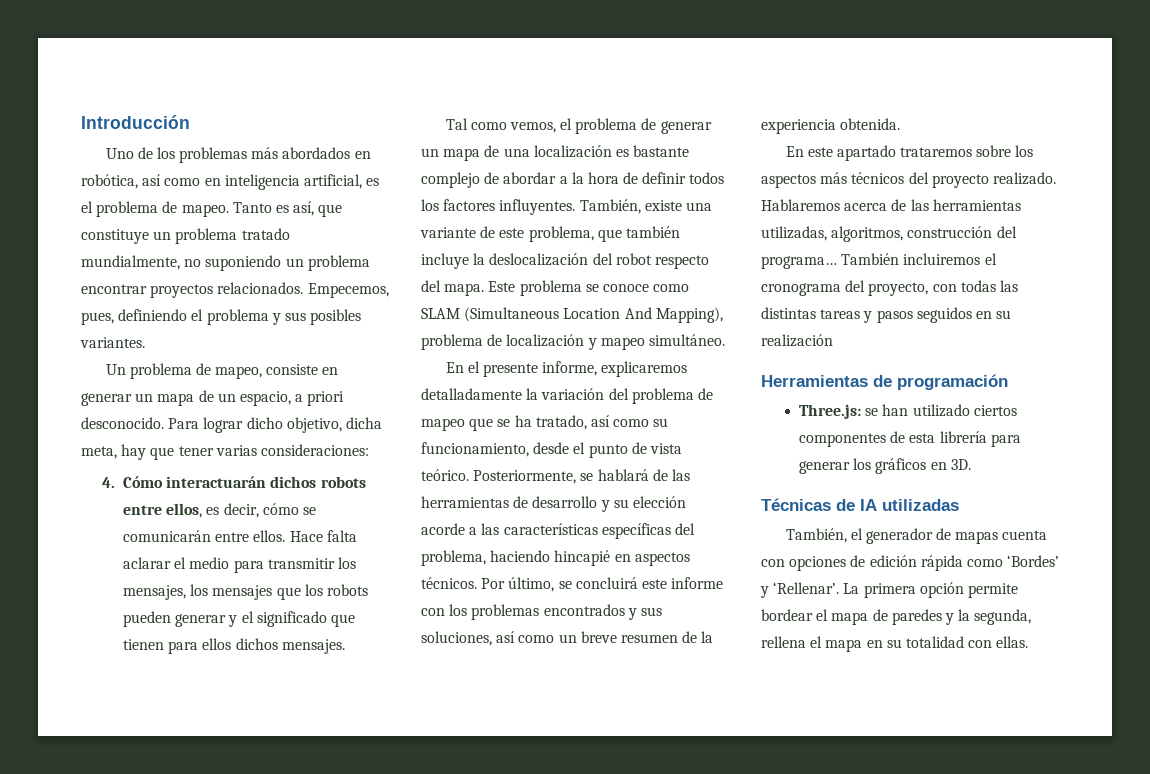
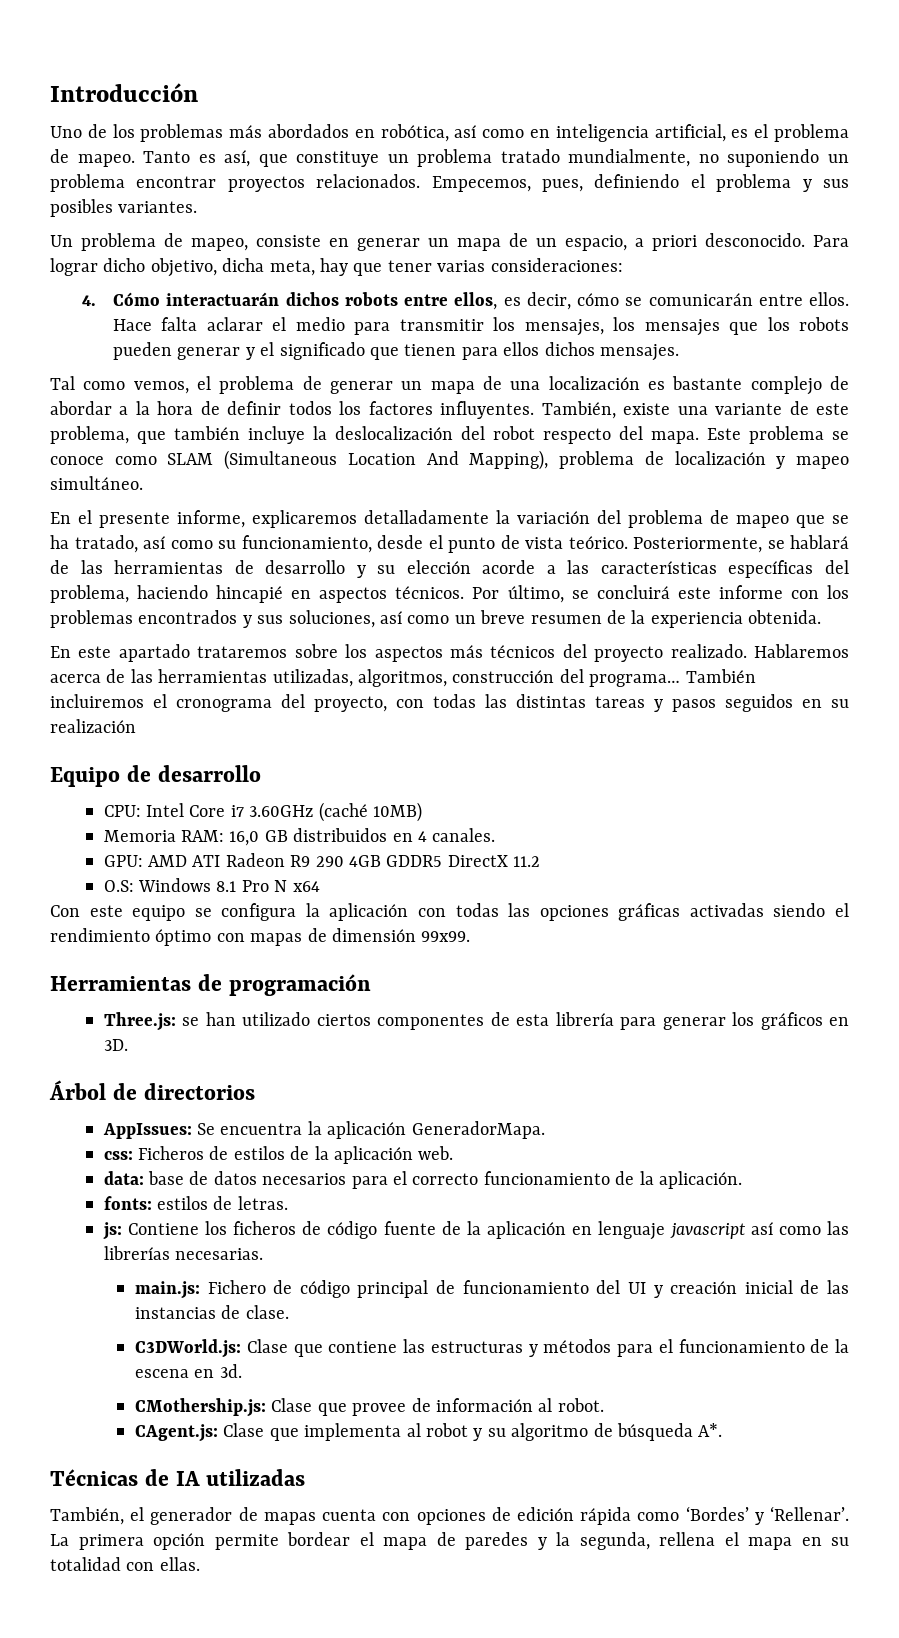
(833, 340) none -> [50,765,261,787] [103,802,422,822] [103,828,496,846] [103,853,541,867] [103,878,320,892] [50,903,849,921] [50,928,471,946] // Equipo de desarrollo // CPU: Intel Core i7 3.60GHz (caché 10MB) // Memoria RAM: 16,0 GB distribuidos en 4 canales. // GPU: AMD ATI Radeon R9 290 4GB GDDR5 DirectX 11.2 // O.S: Windows 8.1 Pro N x64 // Con este equipo se configura la aplicación con todas las opciones gráficas activadas siendo el rendimiento óptimo con mapas de dimensión 99x99.
(971, 464) none -> [49,1080,255,1100] [102,1121,545,1139] [103,1146,454,1164] [103,1171,742,1189] [103,1196,288,1210] [102,1221,849,1240] [103,1246,263,1260] [135,1280,849,1299] [135,1305,289,1319] [135,1339,849,1358] [135,1364,242,1378] [135,1398,604,1417] [135,1423,723,1442] // Árbol de directorios // AppIssues: Se encuentra la aplicación GeneradorMapa. // css: Ficheros de estilos de la aplicación web. // data: base de datos necesarios para el correcto funcionamiento de la aplicación. // fonts: estilos de letras. // js: Contiene los ficheros de código fuente de la aplicación en lenguaje javascript así como las librerías necesarias. // main.js: Fichero de código principal de funcionamiento del UI y creación inicial de las instancias de clase. // C3DWorld.js: Clase que contiene las estructuras y métodos para el funcionamiento de la escena en 3d. // CMothership.js: Clase que provee de información al robot. // CAgent.js: Clase que implementa al robot y su algoritmo de búsqueda A*.

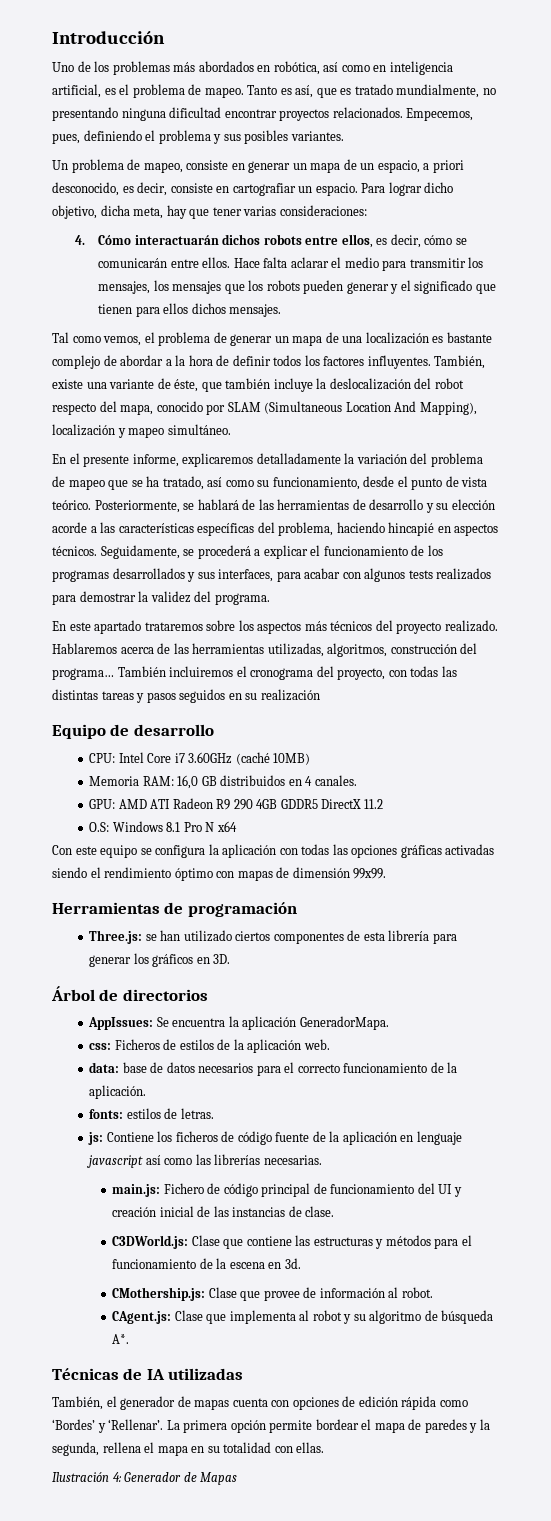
[296,149,850,167] [50,174,125,192] constituye un problema tratado mundialmente, no suponiendo un problema -> [340,84,496,98] [52,107,222,121] es tratado mundialmente, no presentando ninguna dificultad
[705,233,805,247] desconocido. -> [52,182,358,196] desconocido, es decir, consiste en cartografiar un espacio.
[816,403,849,415] [50,426,129,444] este problema, -> [174,379,199,392] éste,
[651,426,849,444] [50,456,157,465] mapa. Este problema se conoce como -> [120,401,226,415] mapa, conocido por
[559,451,664,469] problema de -> (477, 408) none
[472,585,850,603] [50,610,822,628] Por último, se concluirá este informe con los problemas encontrados y sus soluciones, así como un breve resumen de la experiencia obtenida. -> [100,545,443,559] [52,568,492,582] [52,591,270,605] Seguidamente, se procederá a explicar el funcionamiento de los programas desarrollados y sus interfaces, para acabar con algunos tests realizados para demostrar la validez del programa.
(200, 1564) none -> [52,1472,238,1485] // Ilustración 4: Generador de Mapas

